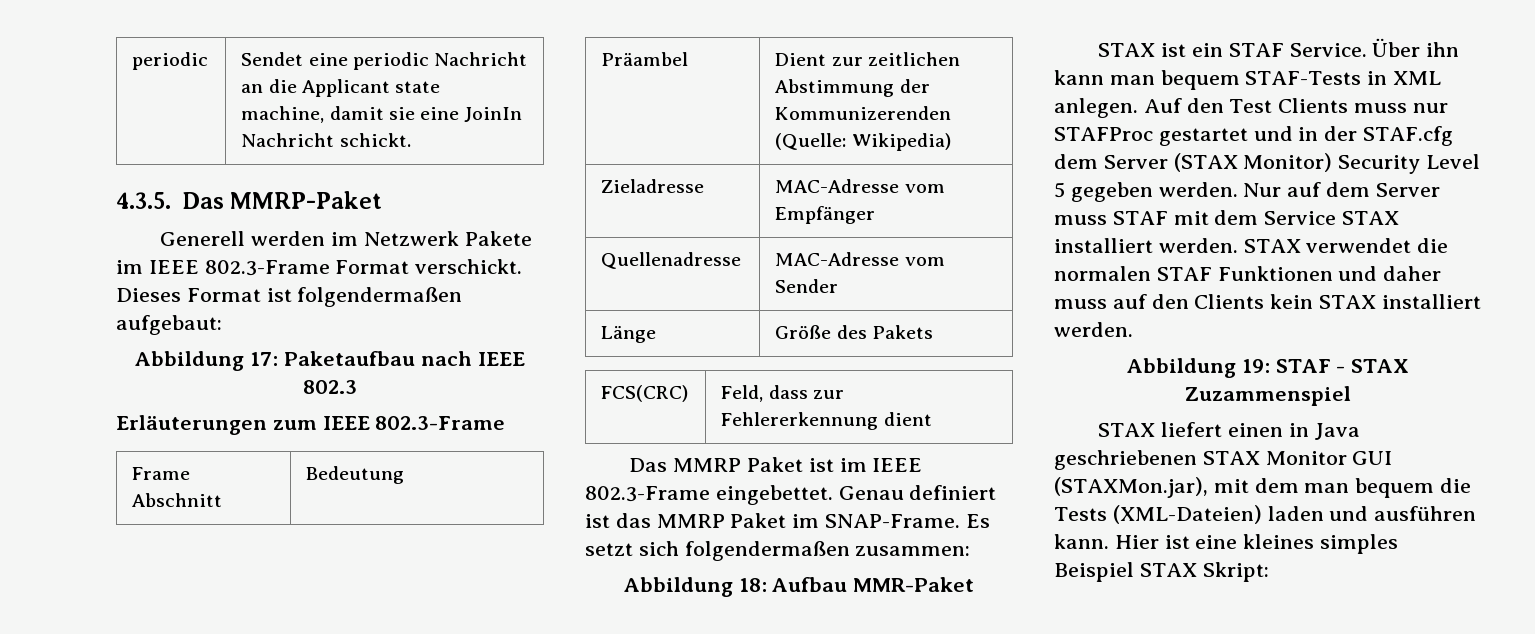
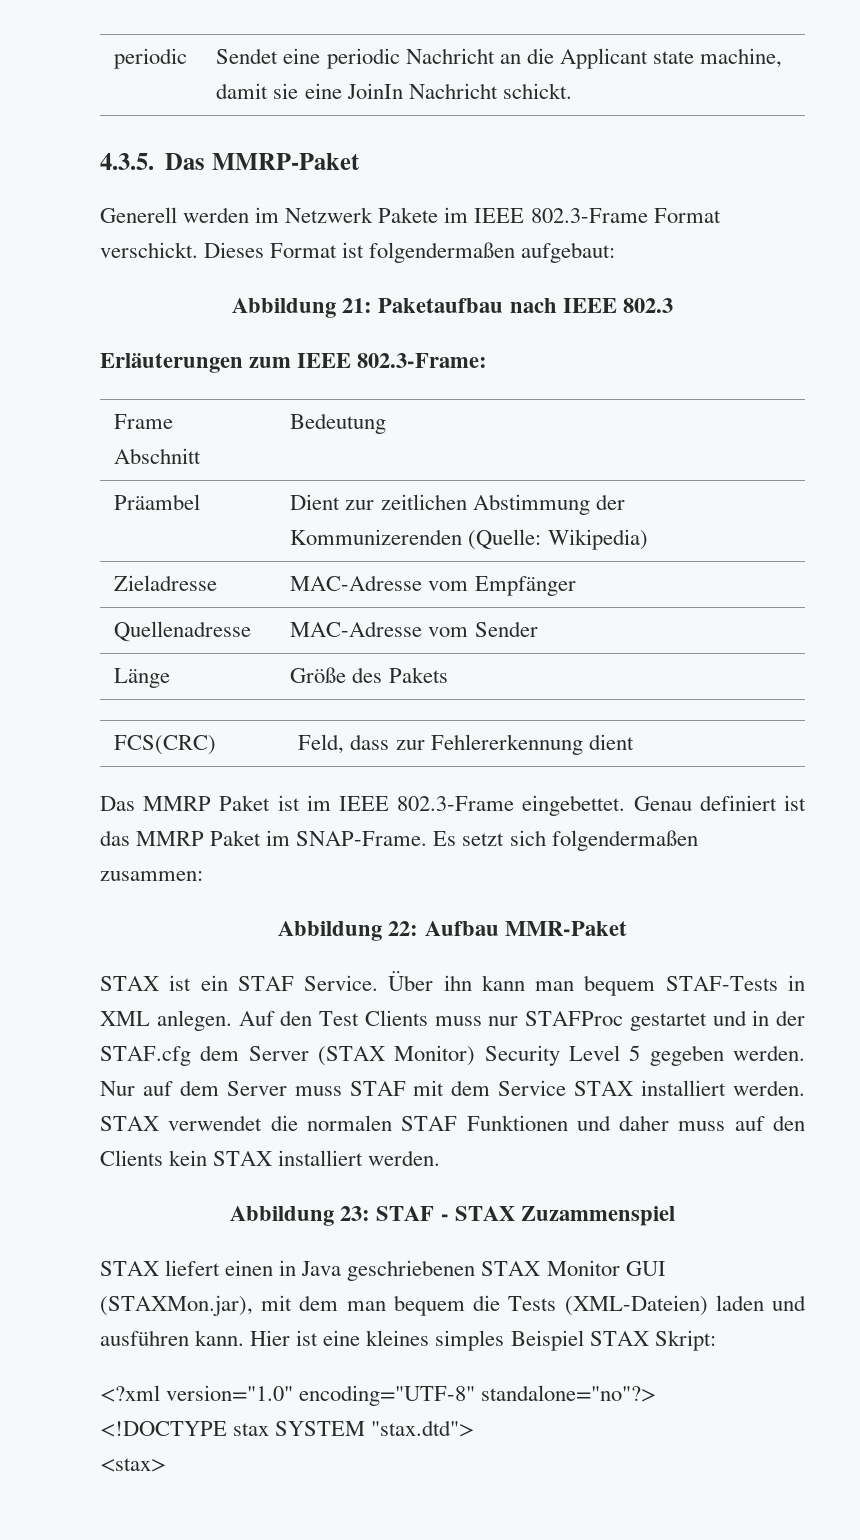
[250,352,279,366] 17: -> [342,298,373,313] 21:
[375,416,506,430] 802.3-Frame -> [357,353,488,368] 802.3-Frame:
[738,578,767,592] 18: -> [388,921,419,936] 22:
[1241,359,1270,373] 19: -> [340,1206,371,1221] 23:
(1269, 572) none -> [100,1385,657,1406] [100,1420,475,1437] [100,1458,166,1472] // <?xml version="1.0" encoding="UTF-8" standalone="no"?> // <!DOCTYPE stax SYSTEM "stax.dtd"> // <stax>

